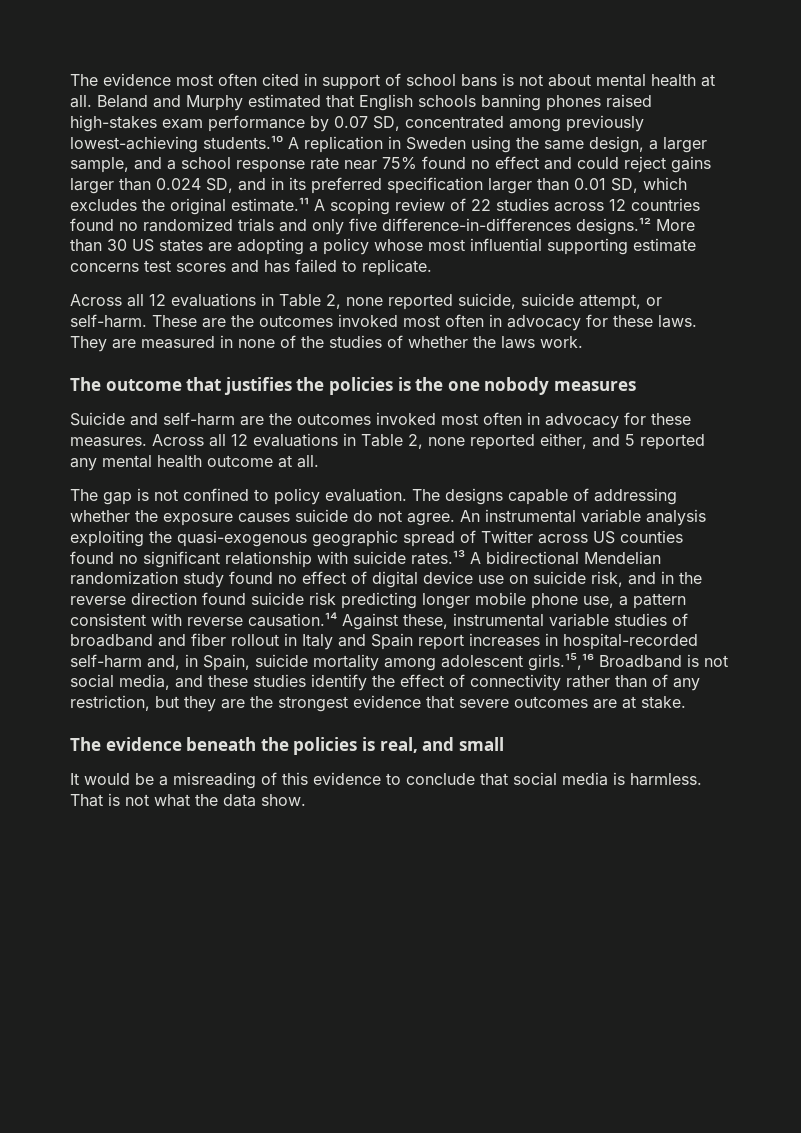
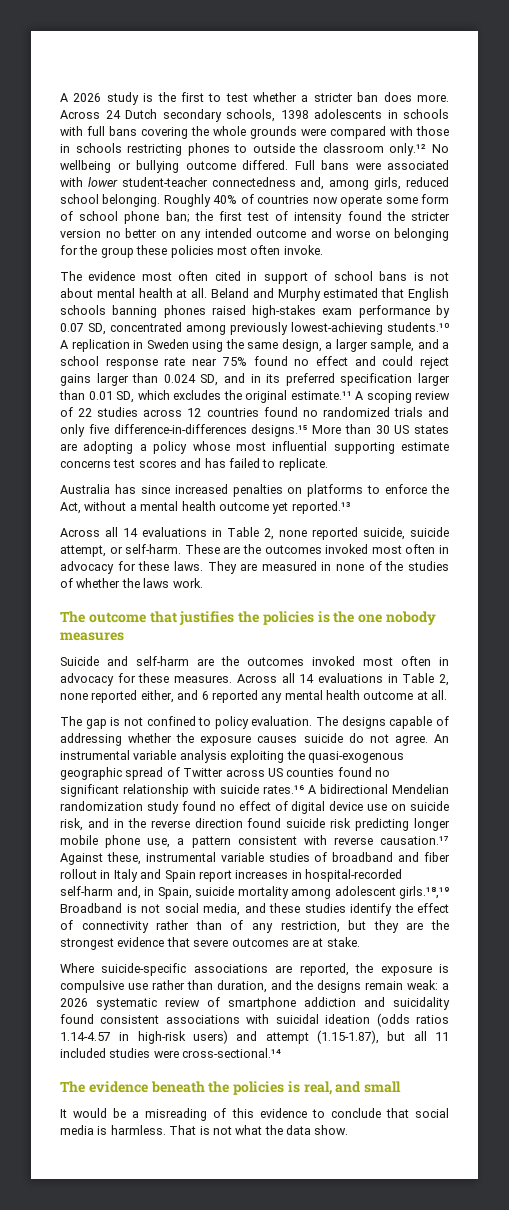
(70, 80) none -> [60,92,449,105] [60,109,449,122] [60,126,449,139] [60,143,449,156] [60,160,449,173] [60,177,449,190] [60,194,450,207] [60,211,451,224] [60,228,449,241] [60,245,323,258] A 2026 study is the first to test whether a stricter ban does more. Across 24 Dutch secondary schools, 1398 adolescents in schools with full bans covering the whole grounds were compared with those in schools restricting phones to outside the classroom only.¹² No wellbeing or bullying outcome differed. Full bans were associated with lower student-teacher connectedness and, among girls, reduced school belonging. Roughly 40% of countries now operate some form of school phone ban; the first test of intensity found the stricter version no better on any intended outcome and worse on belonging for the group these policies most often invoke. //
[576,217,651,235] designs.¹² -> [251,424,308,437] designs.¹⁵
[70,294,166,307] // Across all 12 -> [60,484,450,497] [60,501,351,514] [60,527,138,537] // Australia has since increased penalties on platforms to enforce the Act, without a mental health outcome yet reported.¹³ // Across all 14
[231,434,248,446] 12 -> [299,674,315,683] 14
[625,434,635,446] 5 -> [201,691,209,700] 6
[411,550,465,565] rates.¹³ -> [263,785,304,794] rates.¹⁶
[248,612,337,627] causation.¹⁴ -> [380,836,449,845] causation.¹⁷
[528,653,594,671] girls.¹⁵,¹⁶ -> [399,886,449,899] girls.¹⁸,¹⁹
(686, 702) none -> [60,963,449,976] [60,980,449,993] [60,997,450,1010] [60,1013,449,1027] [60,1030,449,1044] [60,1048,282,1058] // Where suicide-specific associations are reported, the exposure is compulsive use rather than duration, and the designs remain weak: a 2026 systematic review of smartphone addiction and suicidality found consistent associations with suicidal ideation (odds ratios 1.14-4.57 in high-risk users) and attempt (1.15-1.87), but all 11 included studies were cross-sectional.¹⁴

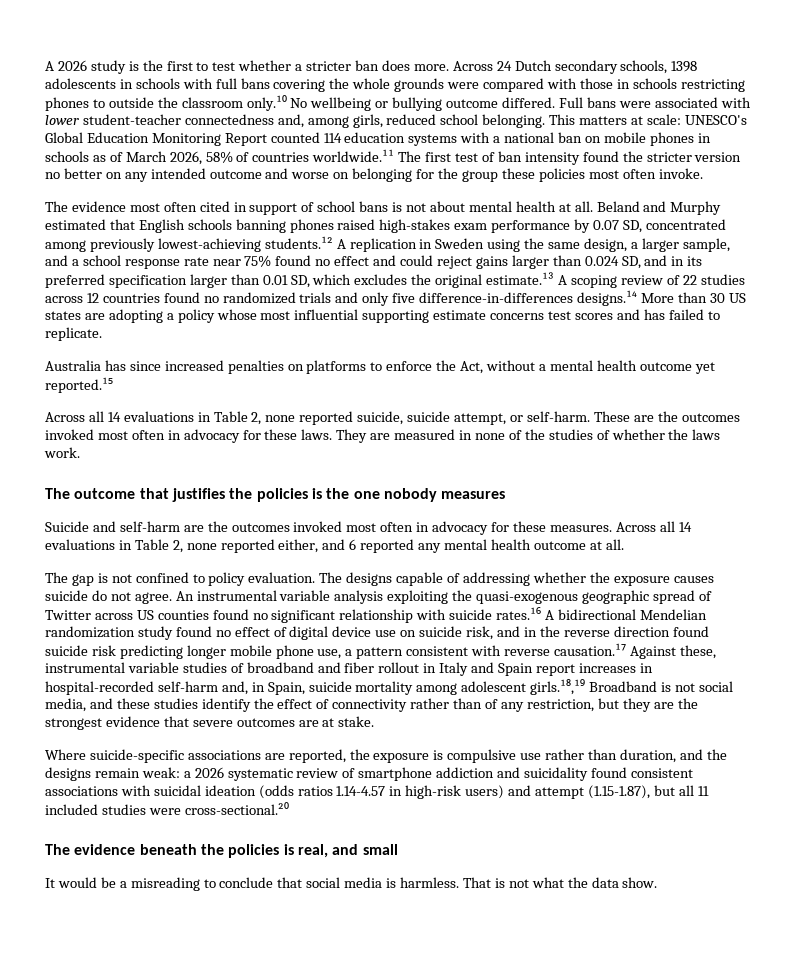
[389,143,427,156] only.¹² -> [246,95,287,111] only.¹⁰
[163,194,450,207] [60,211,213,224] Roughly 40% of countries now operate some form of school phone ban; the -> [549,114,747,125] [45,132,711,146] [45,149,422,165] This matters at scale: UNESCO's Global Education Monitoring Report counted 114 education systems with a national ban on mobile phones in schools as of March 2026, 58% of countries worldwide.¹¹ The
(289, 216) none -> [497,151,522,162] ban
[387,322,449,332] students.¹⁰ -> [264,236,333,249] students.¹²
[290,391,352,400] estimate.¹¹ -> [486,272,555,285] estimate.¹³
[251,424,308,437] designs.¹⁵ -> [577,290,638,306] designs.¹⁴
[291,501,351,514] reported.¹³ -> [45,377,113,393] reported.¹⁵
[182,1048,282,1058] cross-sectional.¹⁴ -> [184,802,289,815] cross-sectional.²⁰
[213,1108,307,1118] of this evidence -> (200, 884) none

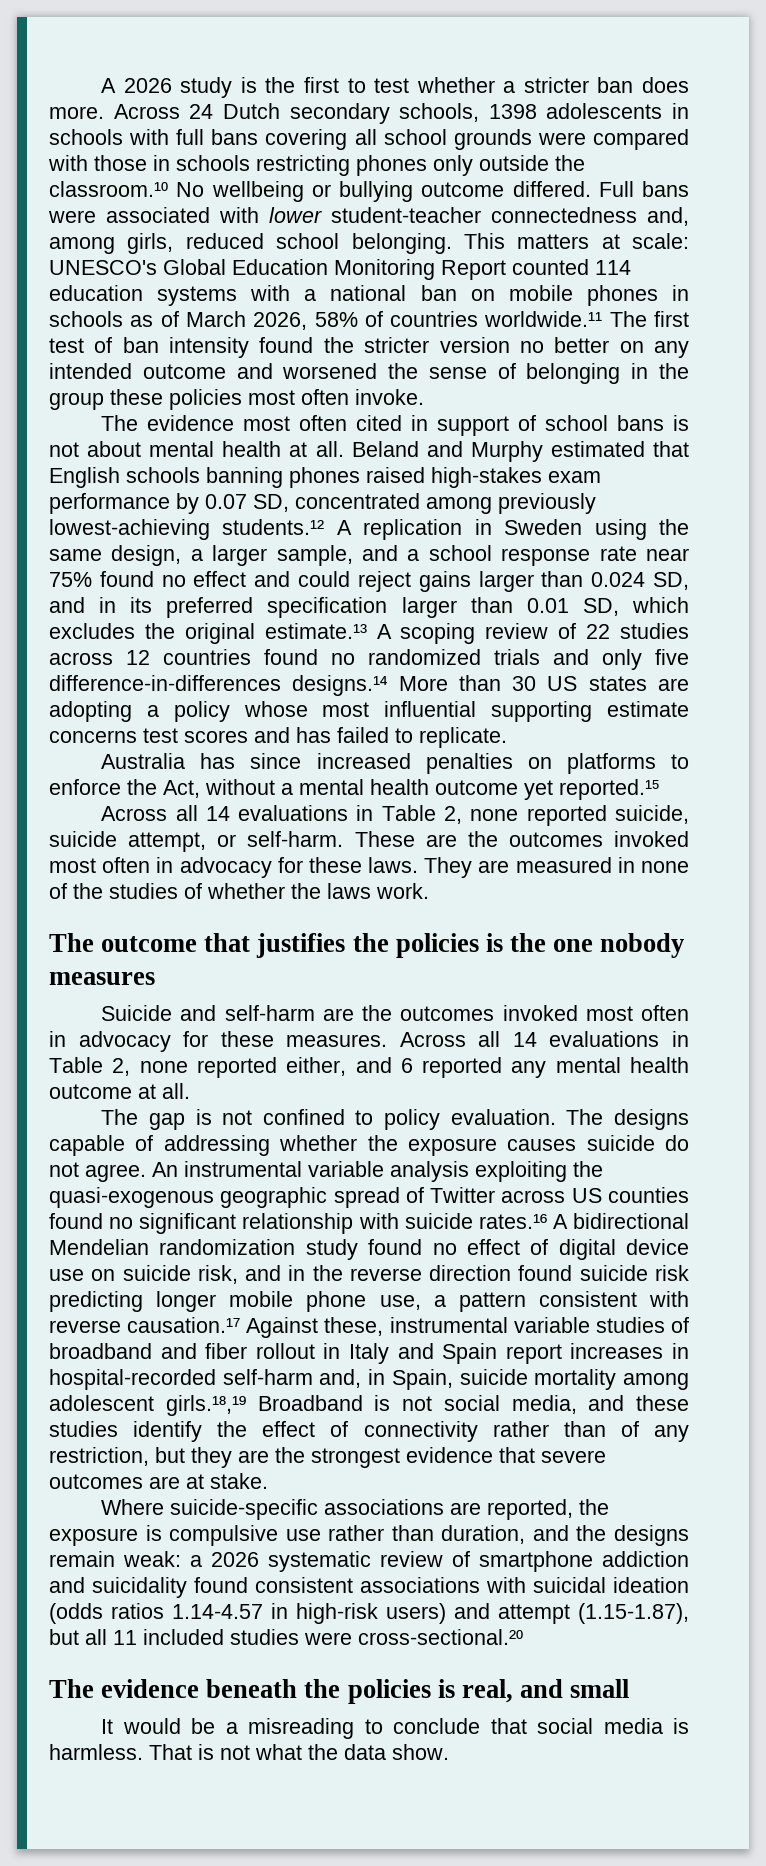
[329,78,391,89] the whole -> [354,129,447,145] all school
[92,99,105,108] to -> [433,155,473,176] only
[181,95,287,111] classroom only.¹⁰ -> [49,181,168,197] classroom.¹⁰
[291,168,435,182] worse on belonging for -> [282,363,649,384] worsened the sense of belonging in

